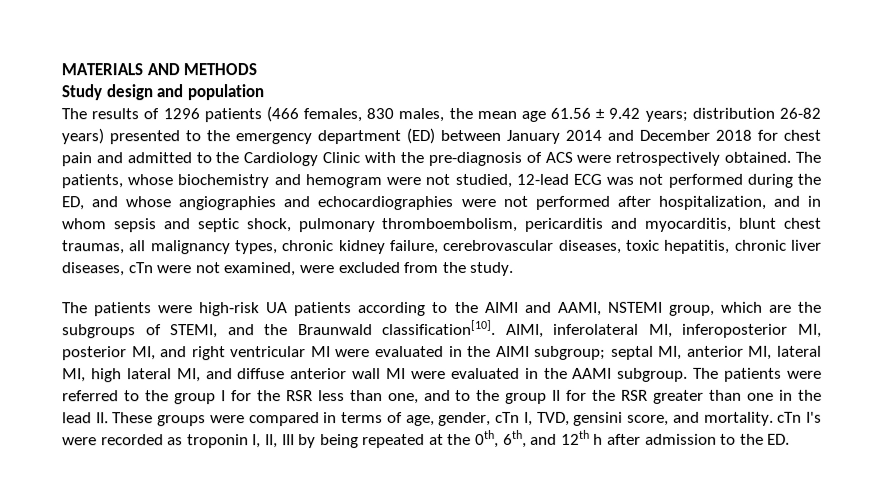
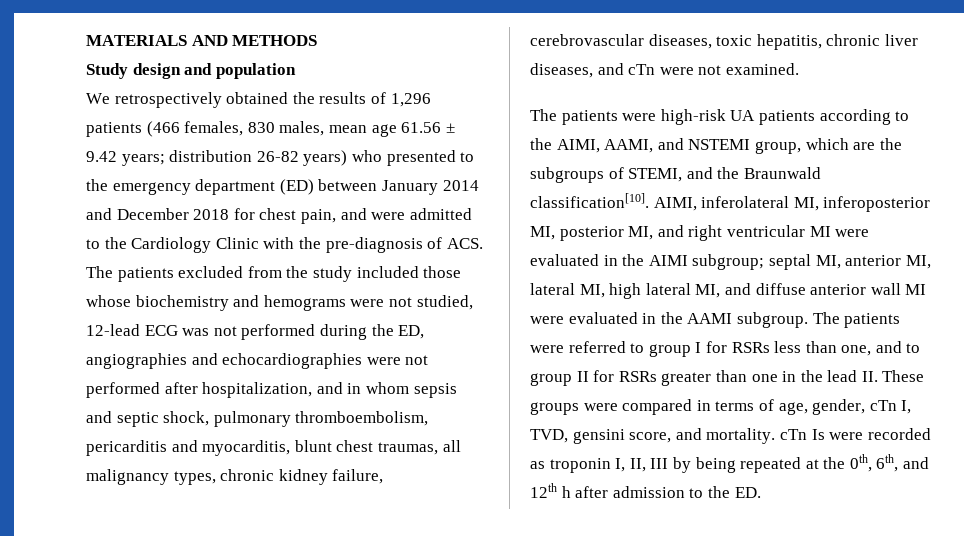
[61,108,87,120] The -> [86,92,315,108] We retrospectively obtained the
[162,108,200,120] 1296 -> [390,93,431,107] 1,296
[448,107,473,119] the -> (325, 128) none
(104, 136) none -> [351,150,382,162] who
[61,152,123,167] pain and -> [300,208,406,224] pain, and were
[544,151,822,166] [61,174,123,189] ACS were retrospectively obtained. The patients, -> [446,238,483,249] [86,266,462,282] ACS. The patients excluded from the study included those
[304,174,382,189] hemogram -> [263,295,346,311] hemograms
[91,196,172,208] and whose -> (425, 332) none
(125, 269) none -> [597,63,624,75] and
[224,261,515,277] examined, were excluded from the study. -> [725,63,799,75] examined.
[484,301,602,316] AIMI and AAMI, -> [556,138,684,153] AIMI, AAMI, and
[144,390,169,402] the -> (645, 348) none
[256,390,313,402] the RSR -> [731,342,770,353] RSRs
[476,389,501,401] the -> (921, 348) none
[592,389,649,401] the RSR -> [618,371,657,382] RSRs
[806,411,822,423] I's -> [811,429,825,440] Is

